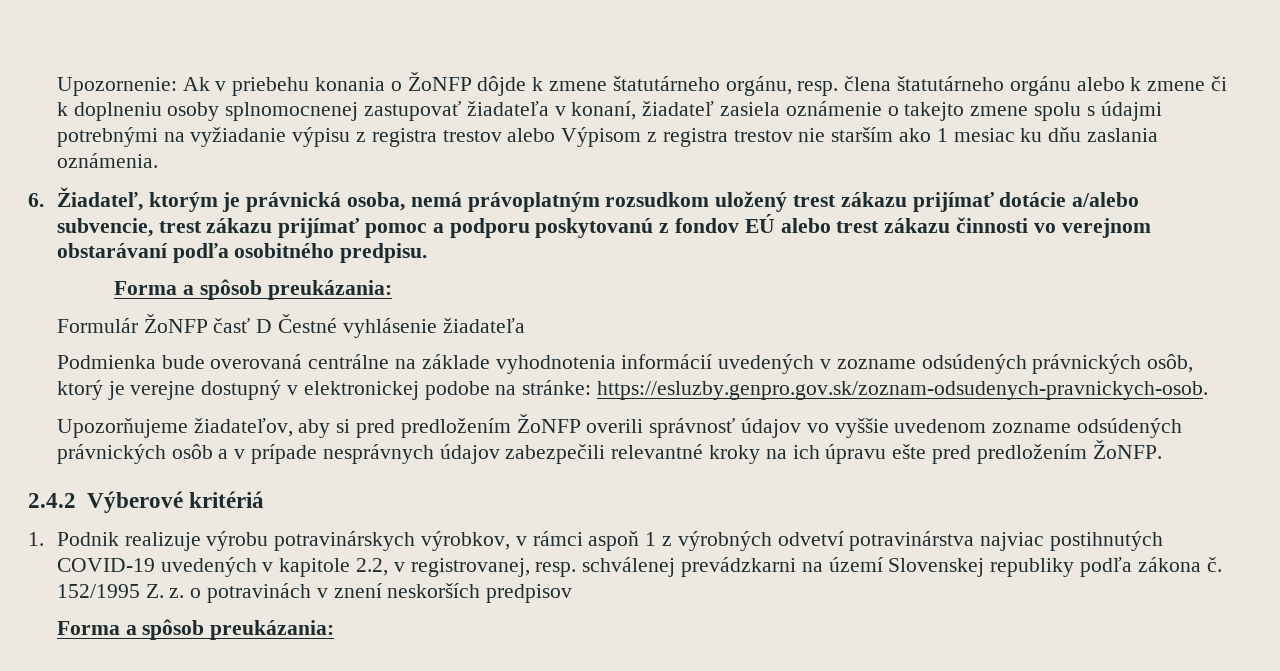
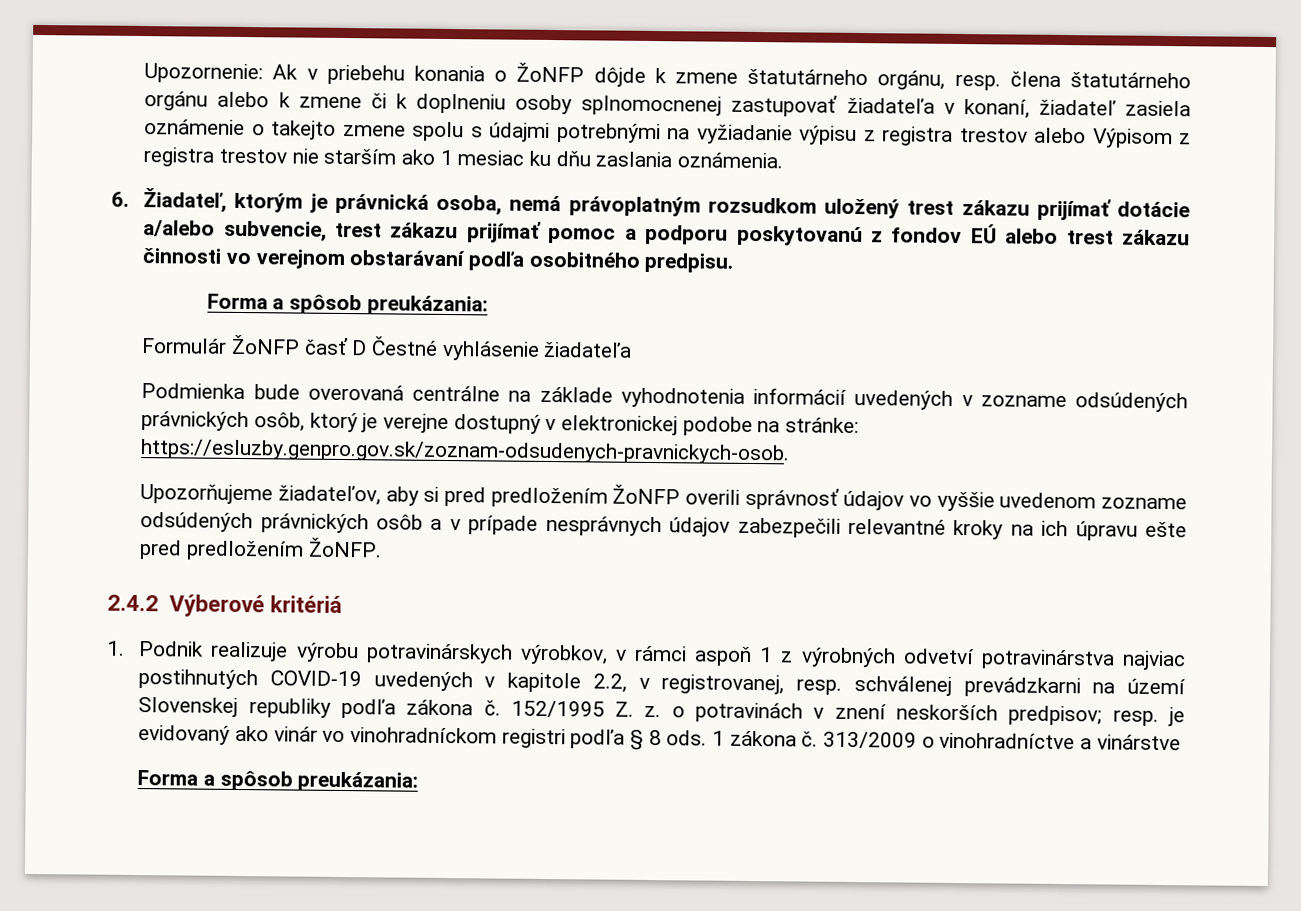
[486,584,573,603] predpisov -> [1008,705,1185,727] [138,725,1181,751] predpisov; resp. je evidovaný ako vinár vo vinohradníckom registri podľa § 8 ods. 1 zákona č. 313/2009 o vinohradníctve a vinárstve

